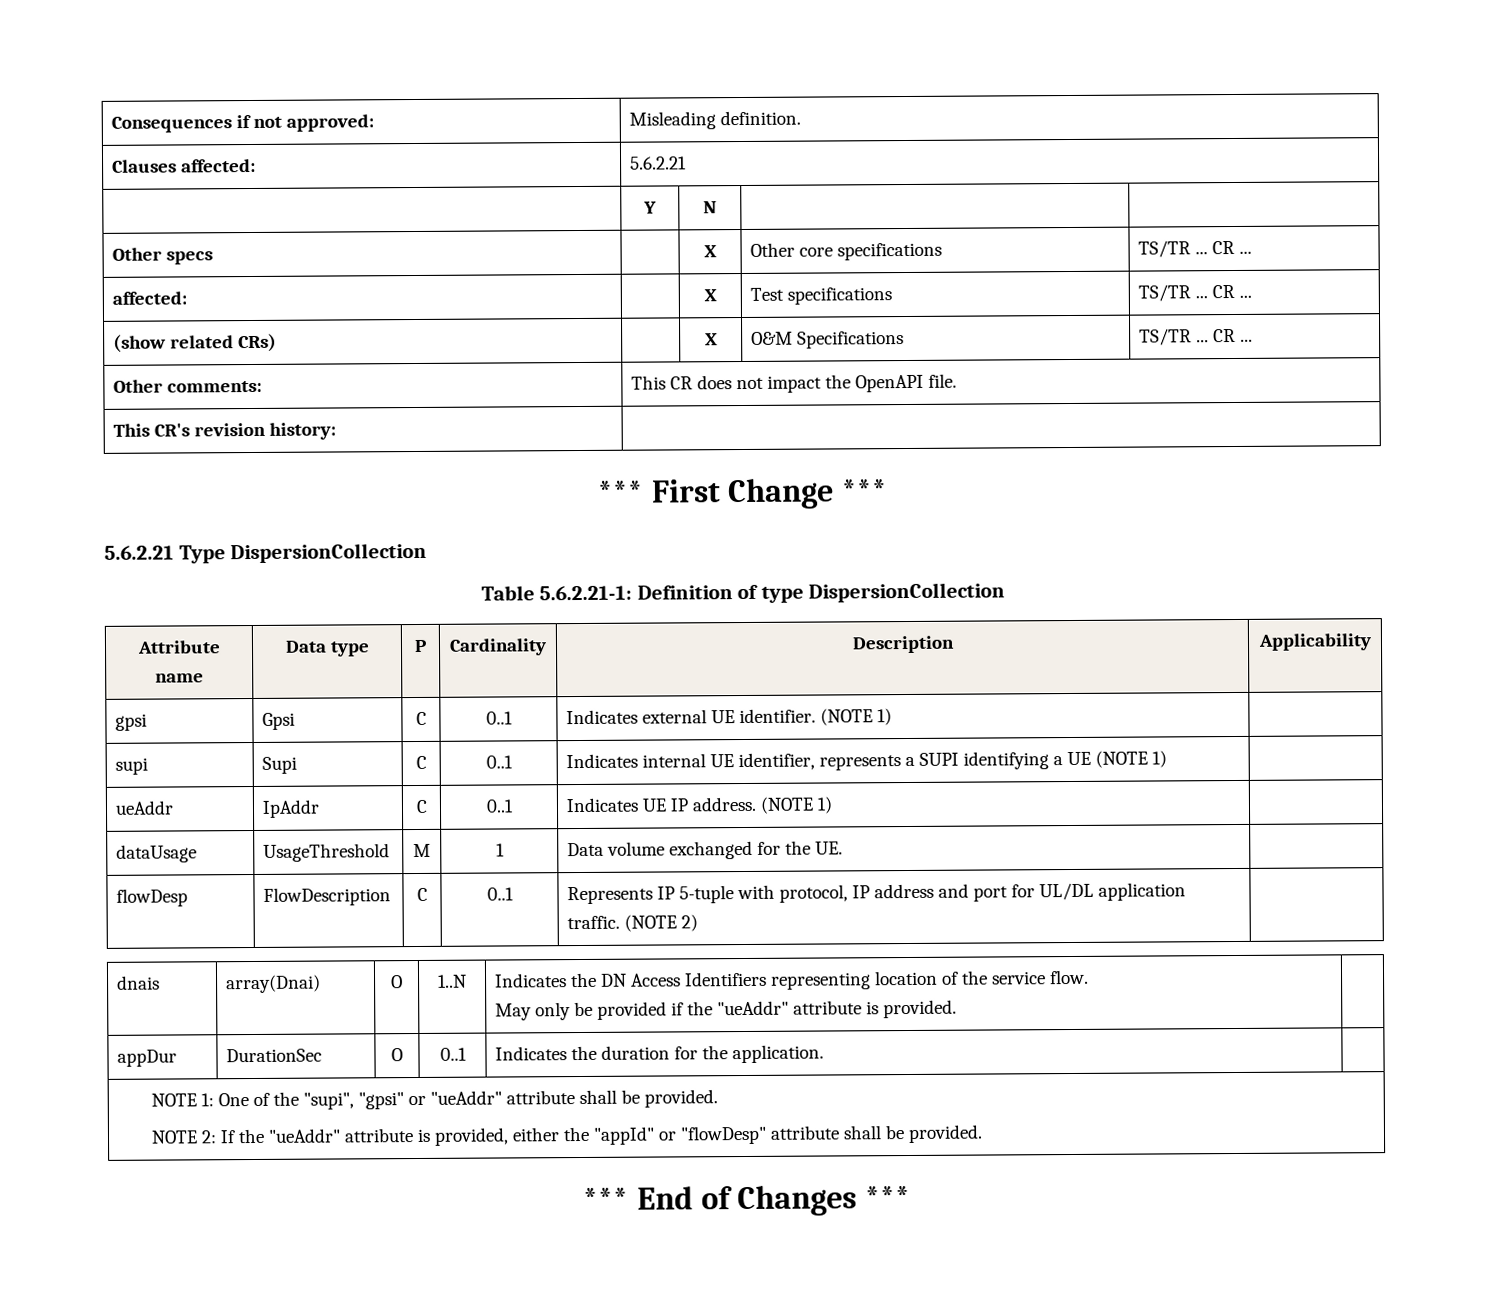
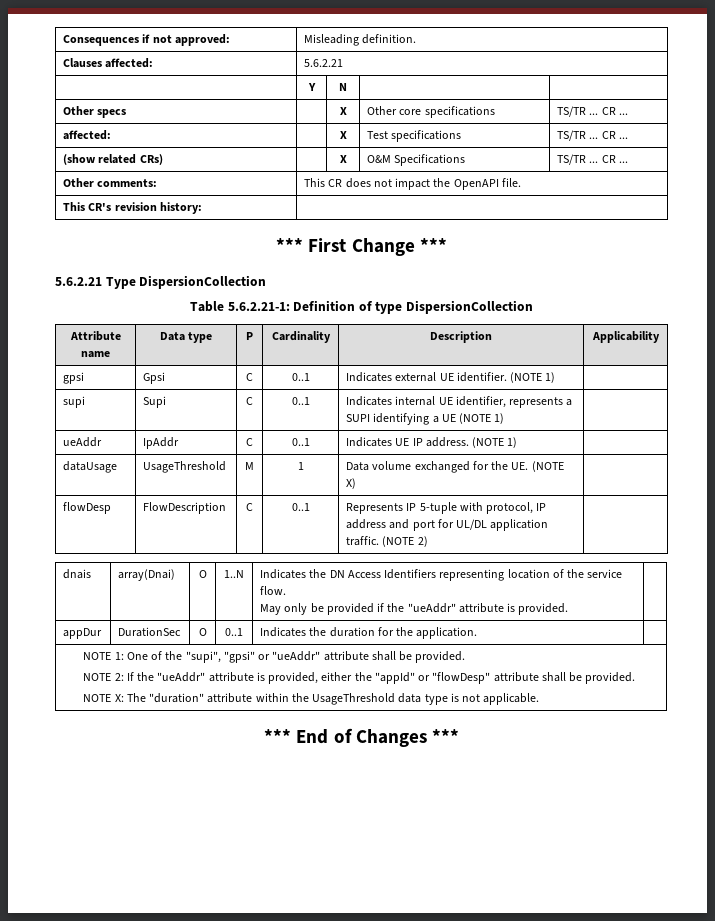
(844, 848) none -> [531,461,564,472] [346,478,357,489] (NOTE X)
(984, 1133) none -> [83,693,540,705] // NOTE X: The "duration" attribute within the UsageThreshold data type is not applicable.

